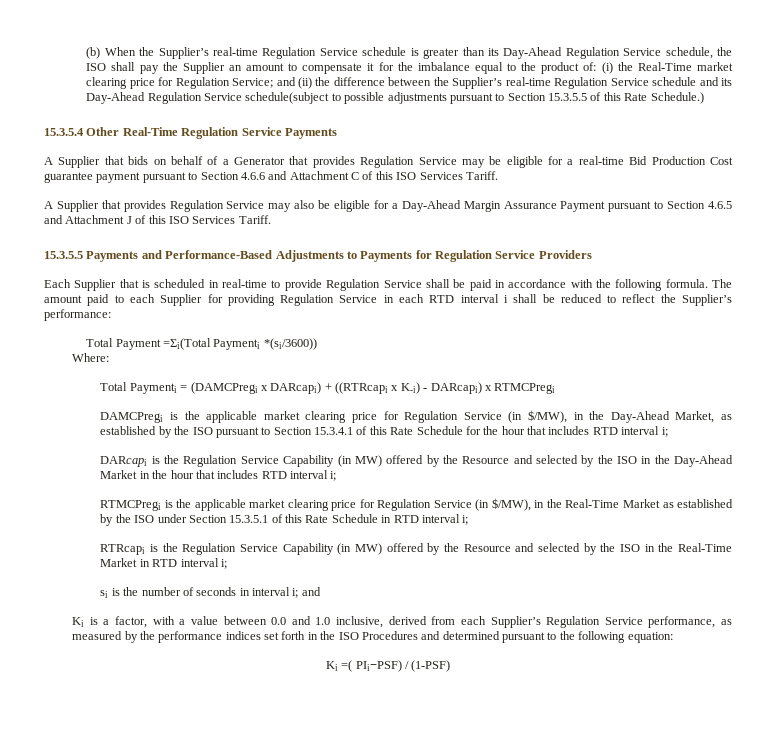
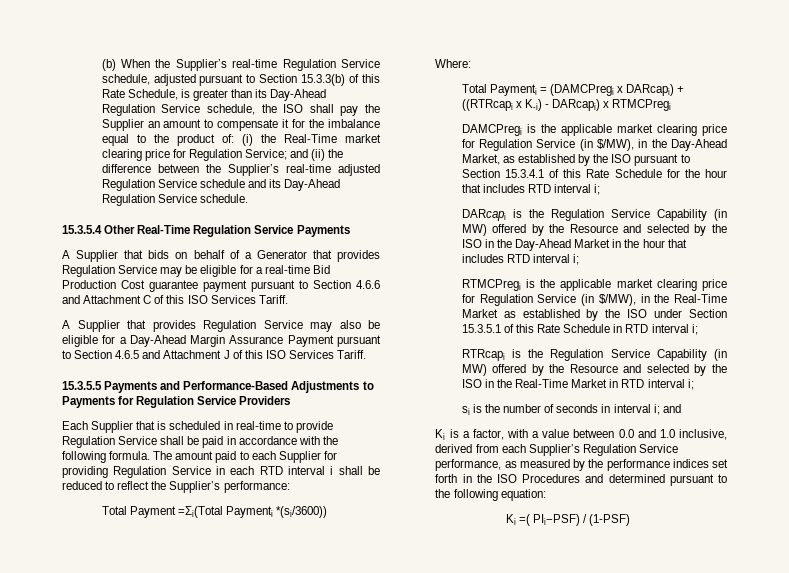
[362,47,407,56] schedule -> [101,74,380,86] [101,89,178,100] schedule, adjusted pursuant to Section 15.3.3(b) of this Rate Schedule,
(551, 81) none -> [337,164,380,176] adjusted
[245,92,704,104] schedule(subject to possible adjustments pursuant to Section 15.3.5.5 of this Rate Schedule.) -> [199,194,248,203] schedule.

